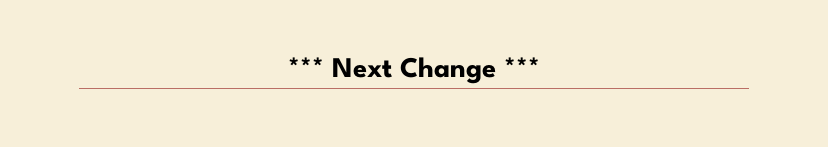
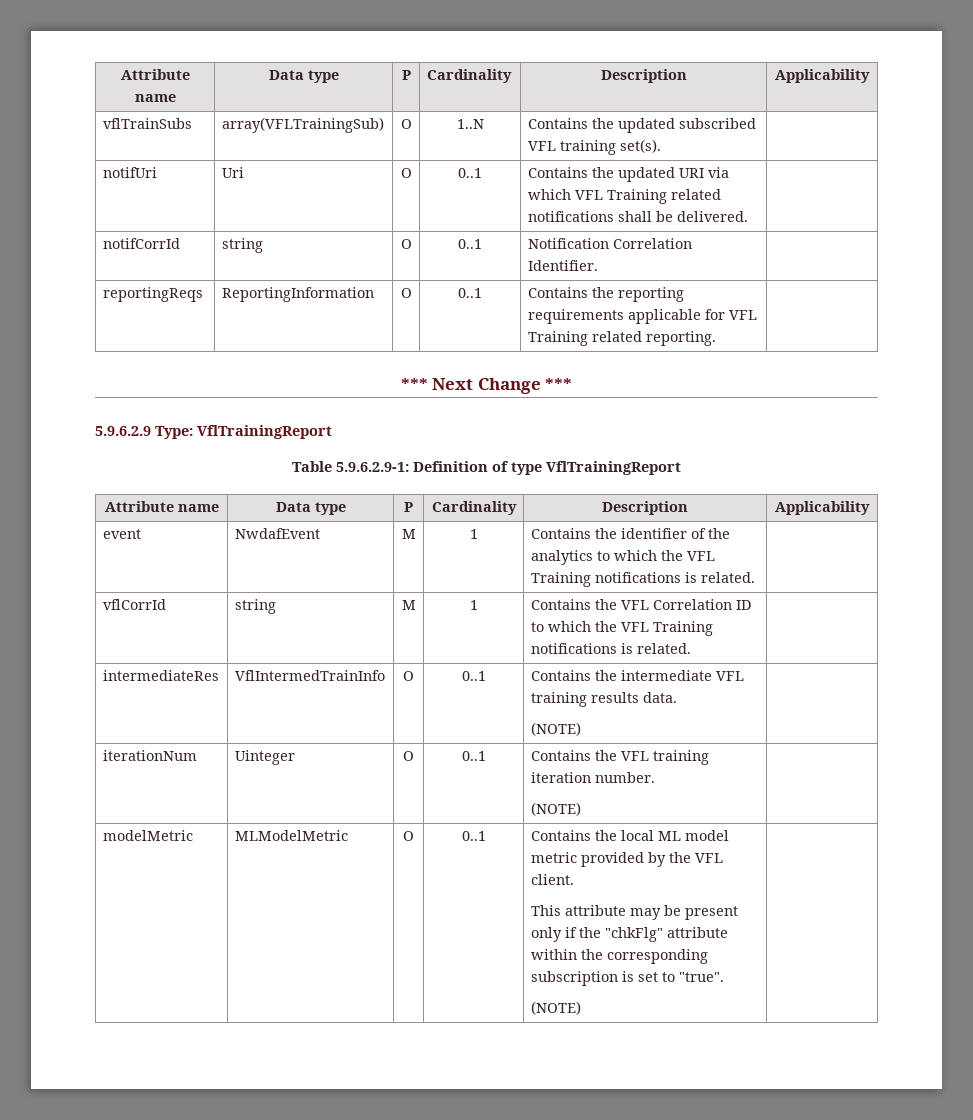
[288,57,540,84] *** Next Change *** -> [120,69,190,80] [134,94,176,102] [268,70,339,83] [401,70,411,80] [426,69,512,83] [600,69,687,83] [775,69,870,83] [102,118,192,129] [221,117,384,133] [400,119,412,129] [456,119,484,129] [527,118,756,133] [527,139,661,155] [102,167,157,178] [221,167,244,178] [400,168,412,178] [458,168,482,178] [527,167,729,182] [527,189,721,204] [527,211,748,222] [102,238,180,249] [221,238,263,253] [400,239,412,249] [458,239,482,249] [527,238,692,249] [527,260,598,271] [102,287,203,302] [221,287,374,302] [400,288,412,298] [458,288,482,298] [527,287,684,302] [527,309,757,324] [527,331,716,346] [400,378,573,394] [95,425,332,439] [292,461,681,475] [104,501,219,512] [275,502,346,515] [404,502,413,512] [431,501,517,515] [602,501,688,515] [775,501,870,515] [102,529,141,539] [234,528,320,539] [401,529,416,539] [469,529,478,539] [530,528,730,539] [530,550,715,565] [530,572,755,587] [102,599,166,610] [234,599,276,614] [401,600,416,610] [469,600,478,610] [530,599,752,610] [530,621,713,636] [530,643,691,654] [102,670,219,681] [234,670,385,681] [403,671,414,681] [461,671,486,681] [530,670,744,681] [530,692,677,707] [530,722,581,736] [102,750,197,761] [234,750,295,765] [403,751,414,761] [461,751,486,761] [530,750,709,765] [530,772,655,783] [530,802,581,816] [102,830,193,841] [234,830,348,841] [403,831,414,841] [461,831,486,841] [530,830,729,841] [530,852,723,867] [530,874,574,885] [530,905,738,920] [530,927,728,942] [530,949,708,964] [530,971,724,986] [530,1001,581,1015] Attribute name | Data type | P | Cardinality | Description | Applicability // vflTrainSubs | array(VFLTrainingSub) | O | 1..N | Contains the updated subscribed VFL training set(s). | // notifUri | Uri | O | 0..1 | Contains the updated URI via which VFL Training related notifications shall be delivered. | // notifCorrId | string | O | 0..1 | Notification Correlation Identifier. | // reportingReqs | ReportingInformation | O | 0..1 | Contains the reporting requirements applicable for VFL Training related reporting. | // *** Next Change *** // 5.9.6.2.9 Type: VflTrainingReport // Table 5.9.6.2.9-1: Definition of type VflTrainingReport // Attribute name | Data type | P | Cardinality | Description | Applicability // event | NwdafEvent | M | 1 | Contains the identifier of the analytics to which the VFL Training notifications is related. | // vflCorrId | string | M | 1 | Contains the VFL Correlation ID to which the VFL Training notifications is related. | // intermediateRes | VflIntermedTrainInfo | O | 0..1 | Contains the intermediate VFL training results data. // (NOTE) | // iterationNum | Uinteger | O | 0..1 | Contains the VFL training iteration number. // (NOTE) | // modelMetric | MLModelMetric | O | 0..1 | Contains the local ML model metric provided by the VFL client. // This attribute may be present only if the "chkFlg" attribute within the corresponding subscription is set to "true". // (NOTE) |

